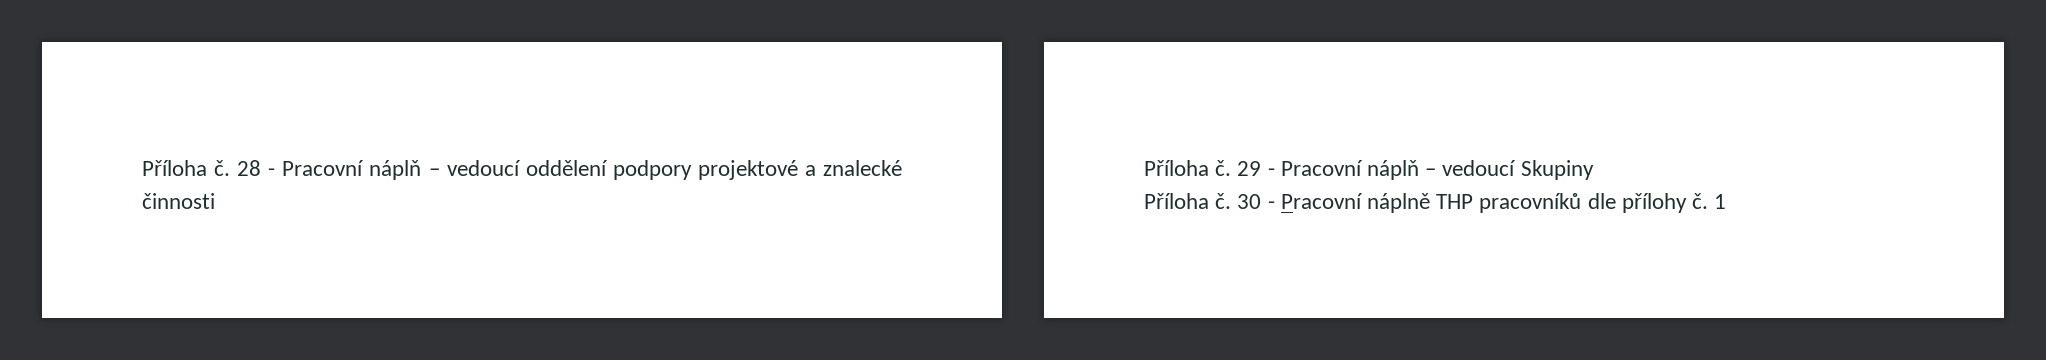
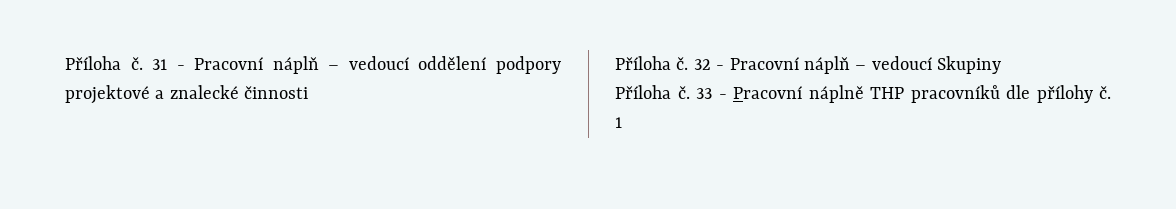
[142,160,262,176] Příloha č. 28 -> [65,56,168,70] Příloha č. 31
[1237,161,1262,176] 29 -> [693,59,711,70] 32
[1237,194,1262,209] 30 -> [696,88,712,99] 33

